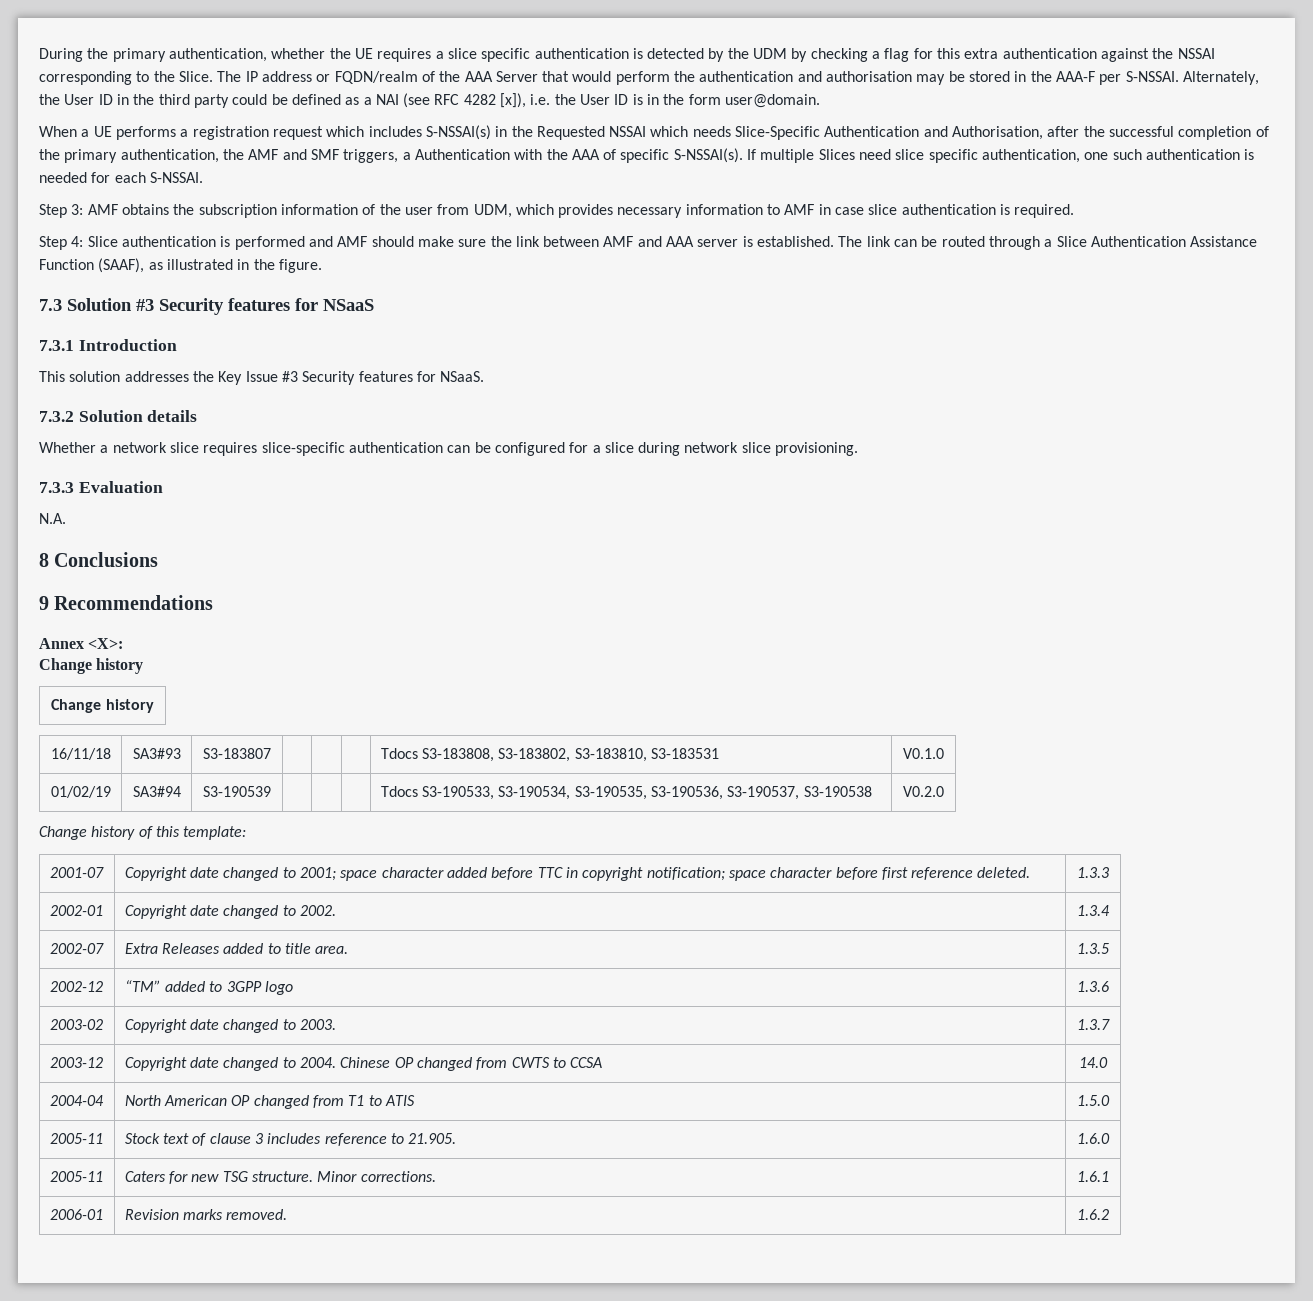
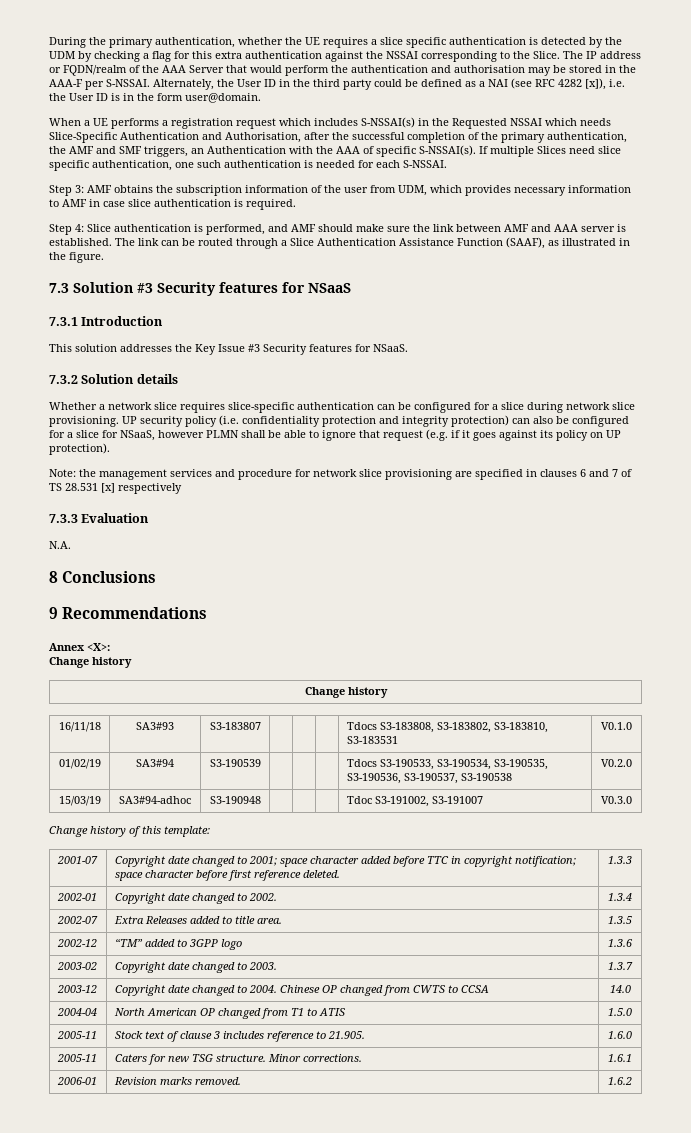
[402,152,411,160] a -> [191,148,204,154] an
[234,236,305,250] performed -> [206,224,265,235] performed,
(859, 449) none -> [122,415,629,427] [49,429,621,441] [49,443,110,455] [49,469,632,480] [49,483,182,494] UP security policy (i.e. confidentiality protection and integrity protection) can also be configured for a slice for NSaaS, however PLMN shall be able to ignore that request (e.g. if it goes against its policy on UP protection). // Note: the management services and procedure for network slice provisioning are specified in clauses 6 and 7 of TS 28.531 [x] respectively
(944, 791) none -> [58,796,101,806] [119,796,191,804] [209,796,261,804] [346,796,483,807] [601,796,632,804] // 15/03/19 | SA3#94-adhoc | S3-190948 | | | | Tdoc S3-191002, S3-191007 | V0.3.0

